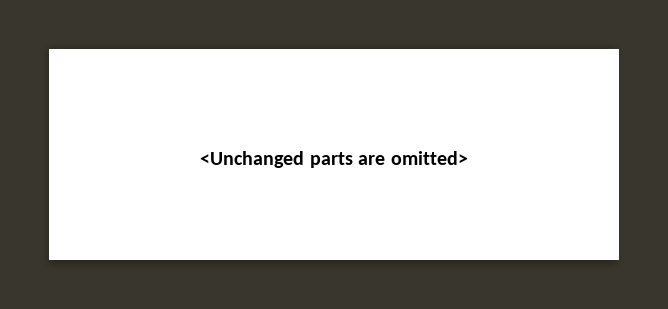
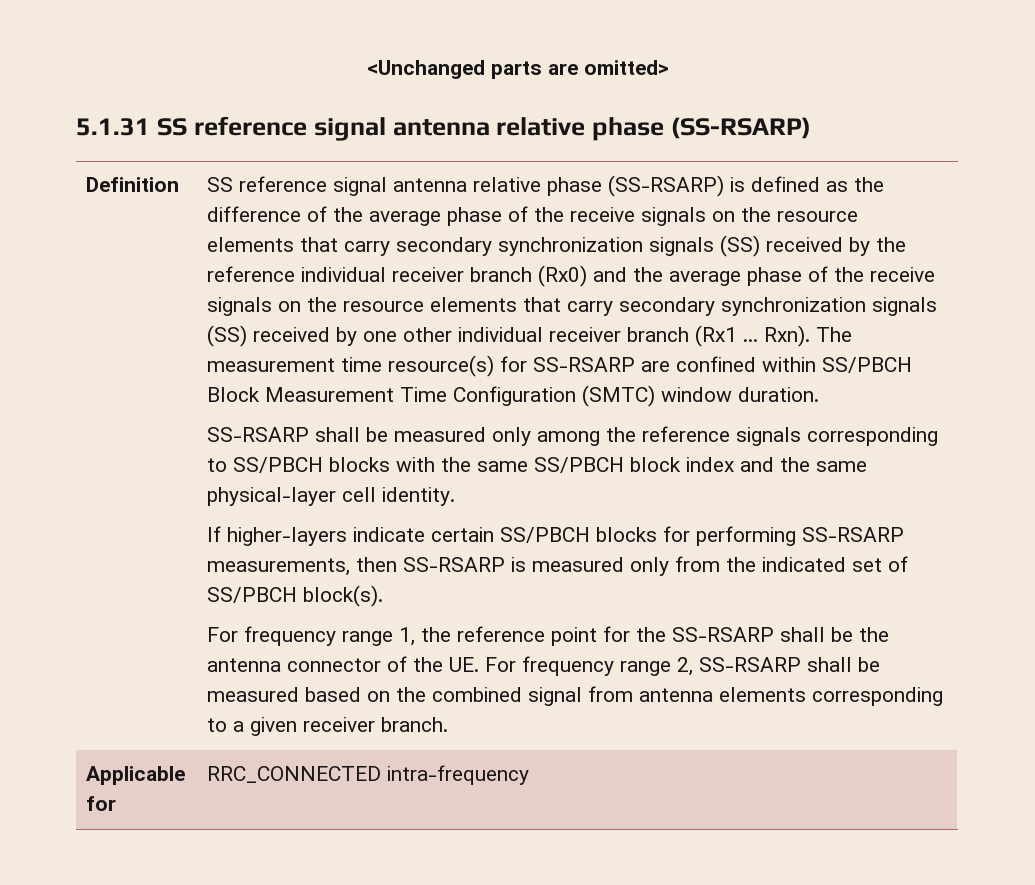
(468, 158) none -> [76,116,812,141] [85,177,179,192] [206,175,884,197] [206,206,858,226] [206,235,906,257] [206,265,935,287] [206,297,937,316] [206,325,852,347] [206,355,912,377] [206,385,819,407] [206,426,938,446] [206,457,867,473] [206,487,455,506] [206,526,904,546] [206,556,908,576] [206,585,383,607] [206,626,889,646] [206,656,880,676] [206,686,943,706] [206,717,448,736] [85,766,185,785] [85,796,116,811] [206,765,529,785] // 5.1.31 SS reference signal antenna relative phase (SS-RSARP) // Definition | SS reference signal antenna relative phase (SS-RSARP) is defined as the difference of the average phase of the receive signals on the resource elements that carry secondary synchronization signals (SS) received by the reference individual receiver branch (Rx0) and the average phase of the receive signals on the resource elements that carry secondary synchronization signals (SS) received by one other individual receiver branch (Rx1 ... Rxn). The measurement time resource(s) for SS-RSARP are confined within SS/PBCH Block Measurement Time Configuration (SMTC) window duration. // SS-RSARP shall be measured only among the reference signals corresponding to SS/PBCH blocks with the same SS/PBCH block index and the same physical-layer cell identity. // If higher-layers indicate certain SS/PBCH blocks for performing SS-RSARP measurements, then SS-RSARP is measured only from the indicated set of SS/PBCH block(s). // For frequency range 1, the reference point for the SS-RSARP shall be the antenna connector of the UE. For frequency range 2, SS-RSARP shall be measured based on the combined signal from antenna elements corresponding to a given receiver branch. // Applicable for | RRC_CONNECTED intra-frequency

